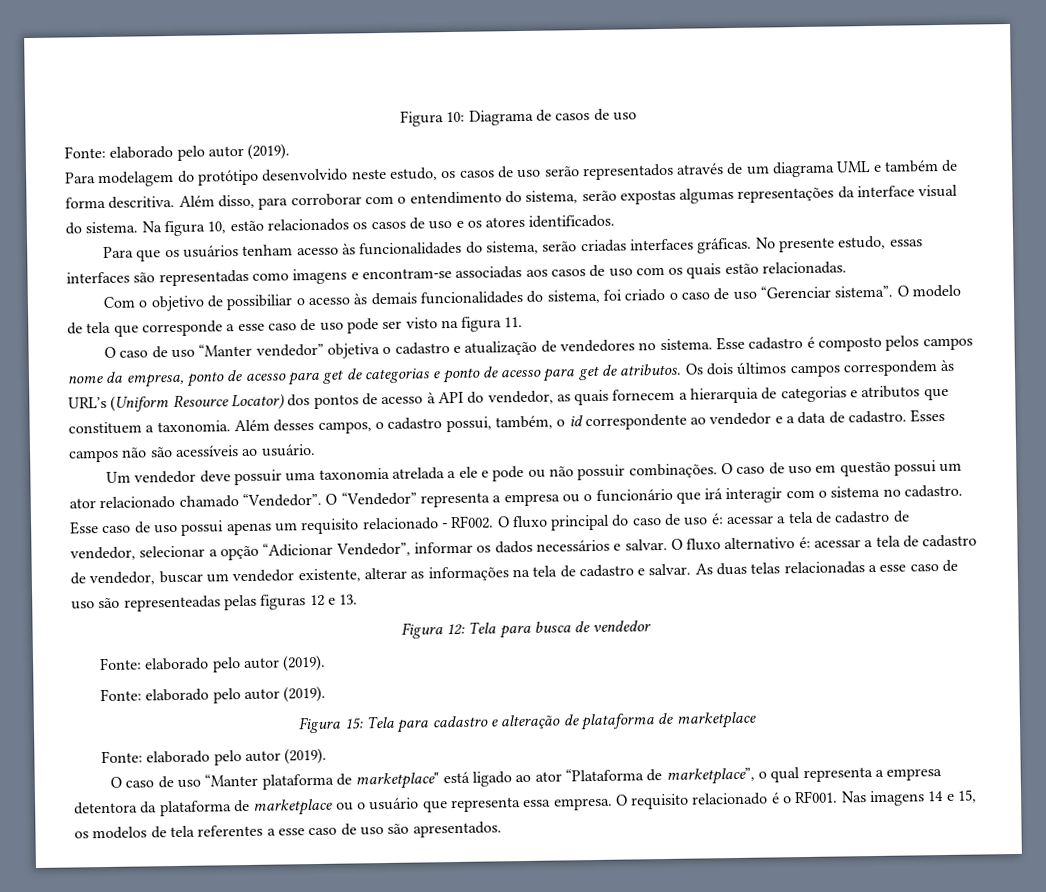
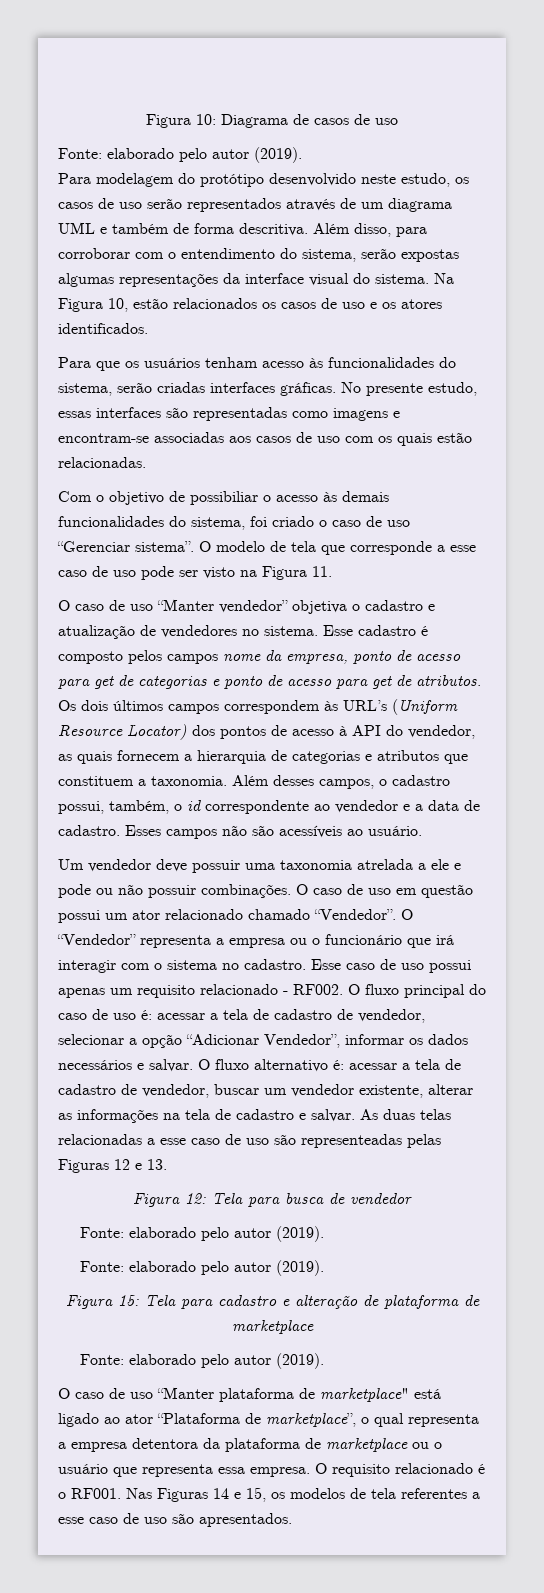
[163,220,205,237] figura -> [58,298,103,312] Figura
[461,316,503,332] figura -> [262,566,307,580] Figura
[260,594,307,610] figuras -> [58,1159,109,1173] Figuras
[869,790,926,807] imagens -> [157,1488,208,1502] Figuras

